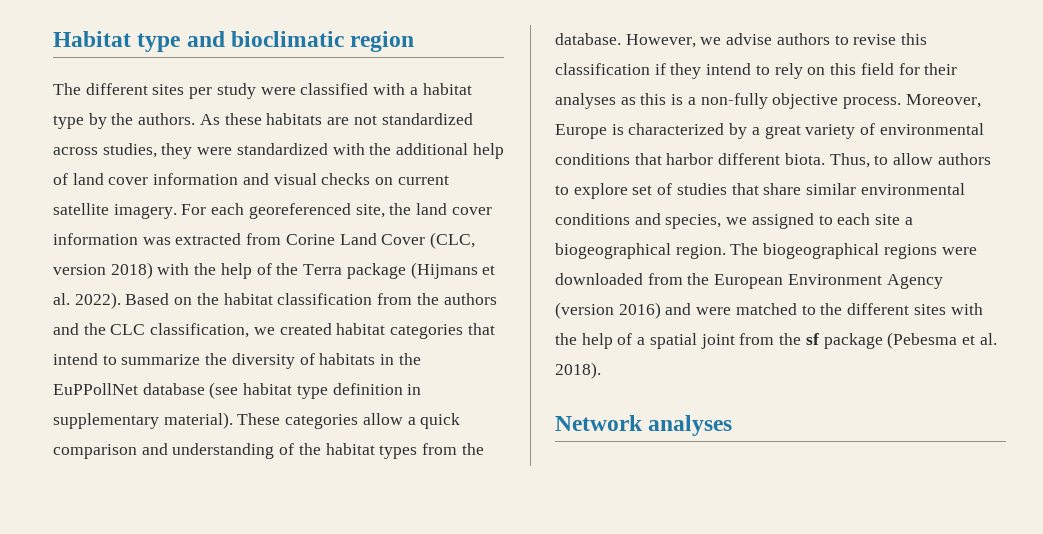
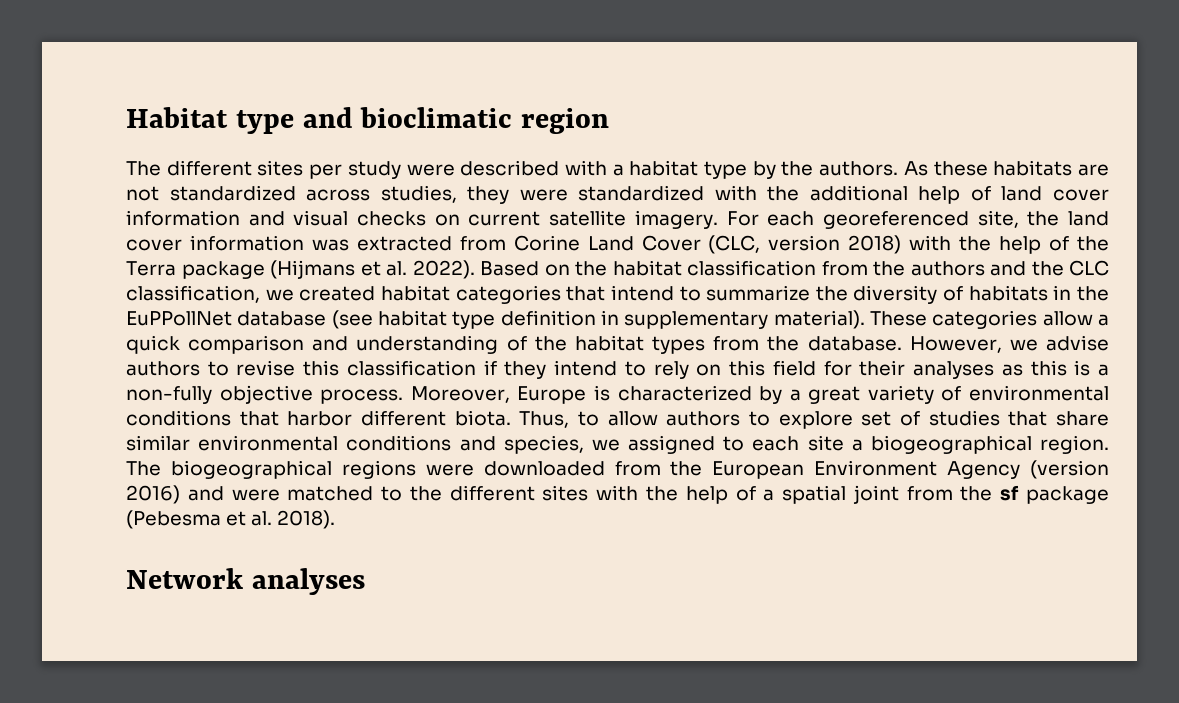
[300,83,369,95] classified -> [460,160,560,176] described

